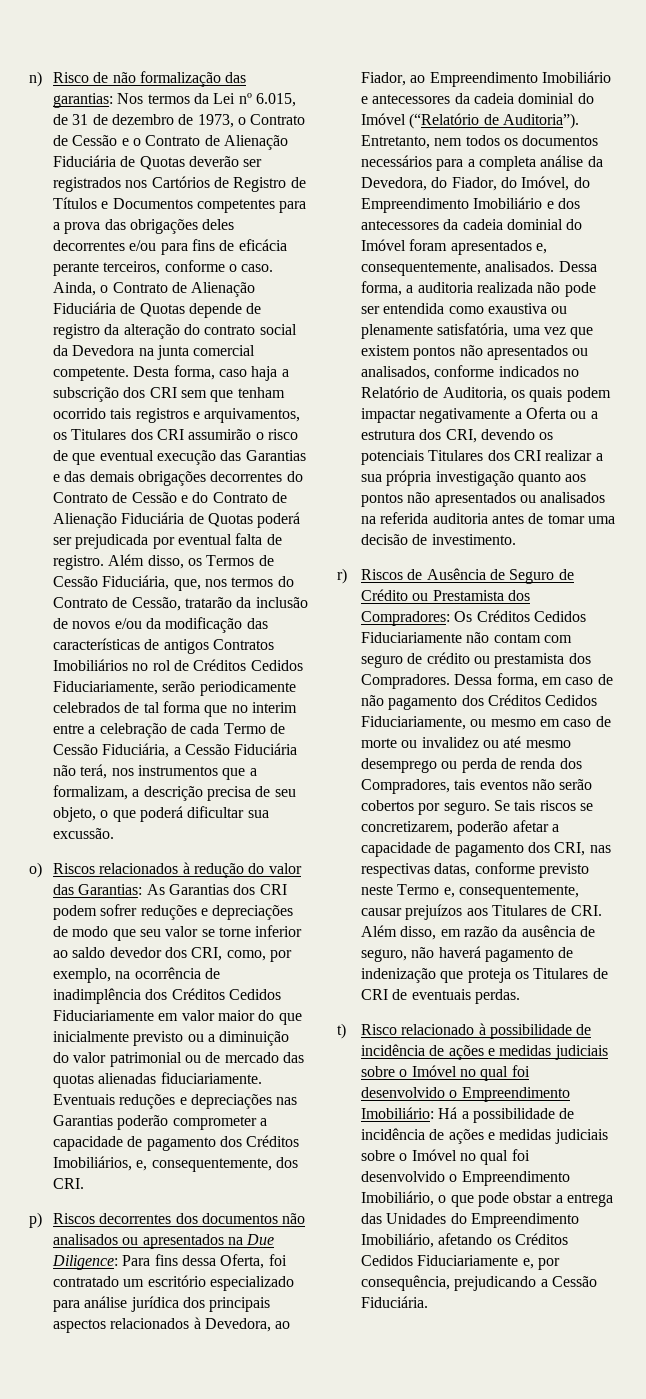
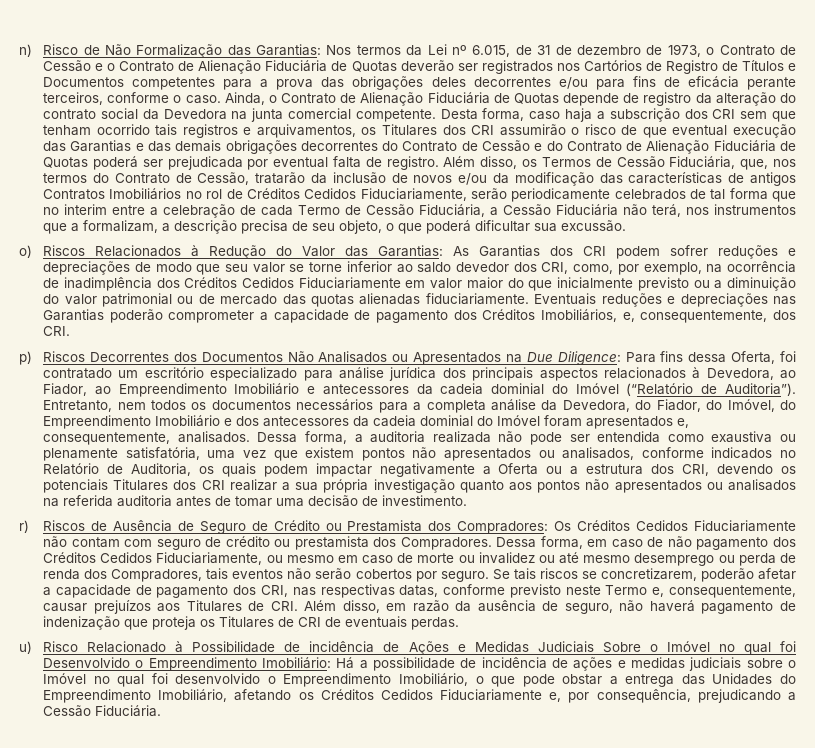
[112,71,247,87] [53,93,114,108] não formalização das garantias: -> [104,44,322,58] Não Formalização das Garantias:
[99,862,302,878] relacionados à redução do valor -> [95,245,336,259] Relacionados à Redução do Valor
[99,1213,306,1224] [53,1234,224,1249] decorrentes dos documentos não analisados ou apresentados -> [89,351,502,365] Decorrentes dos Documentos Não Analisados ou Apresentados
[337,1023,592,1039] [361,1044,608,1060] [361,1065,530,1081] [361,1087,446,1098] t) Risco relacionado à possibilidade de incidência de ações e medidas judiciais sobre o Imóvel no qual foi desenvolvido -> [19,641,796,655] [43,657,131,668] u) Risco Relacionado à Possibilidade de incidência de Ações e Medidas Judiciais Sobre o Imóvel no qual foi Desenvolvido

